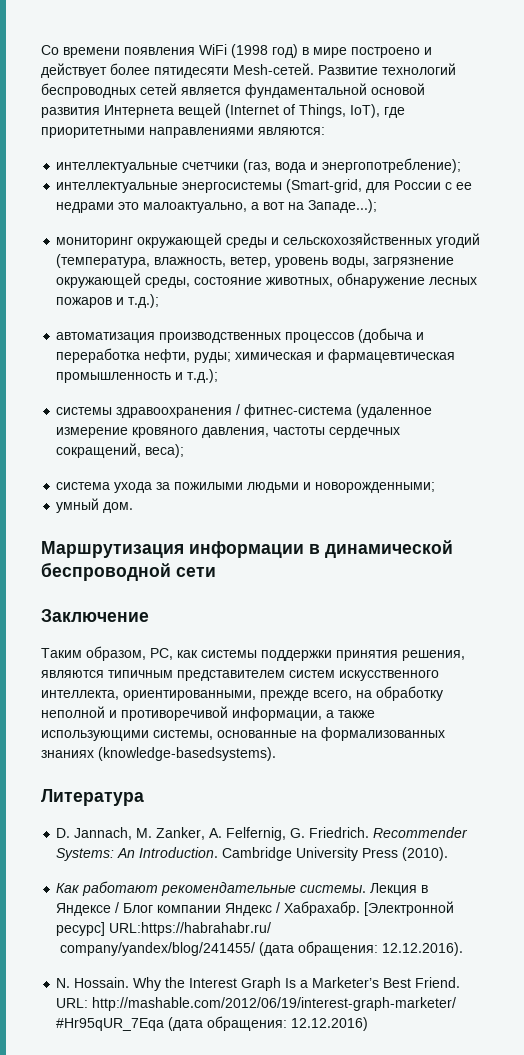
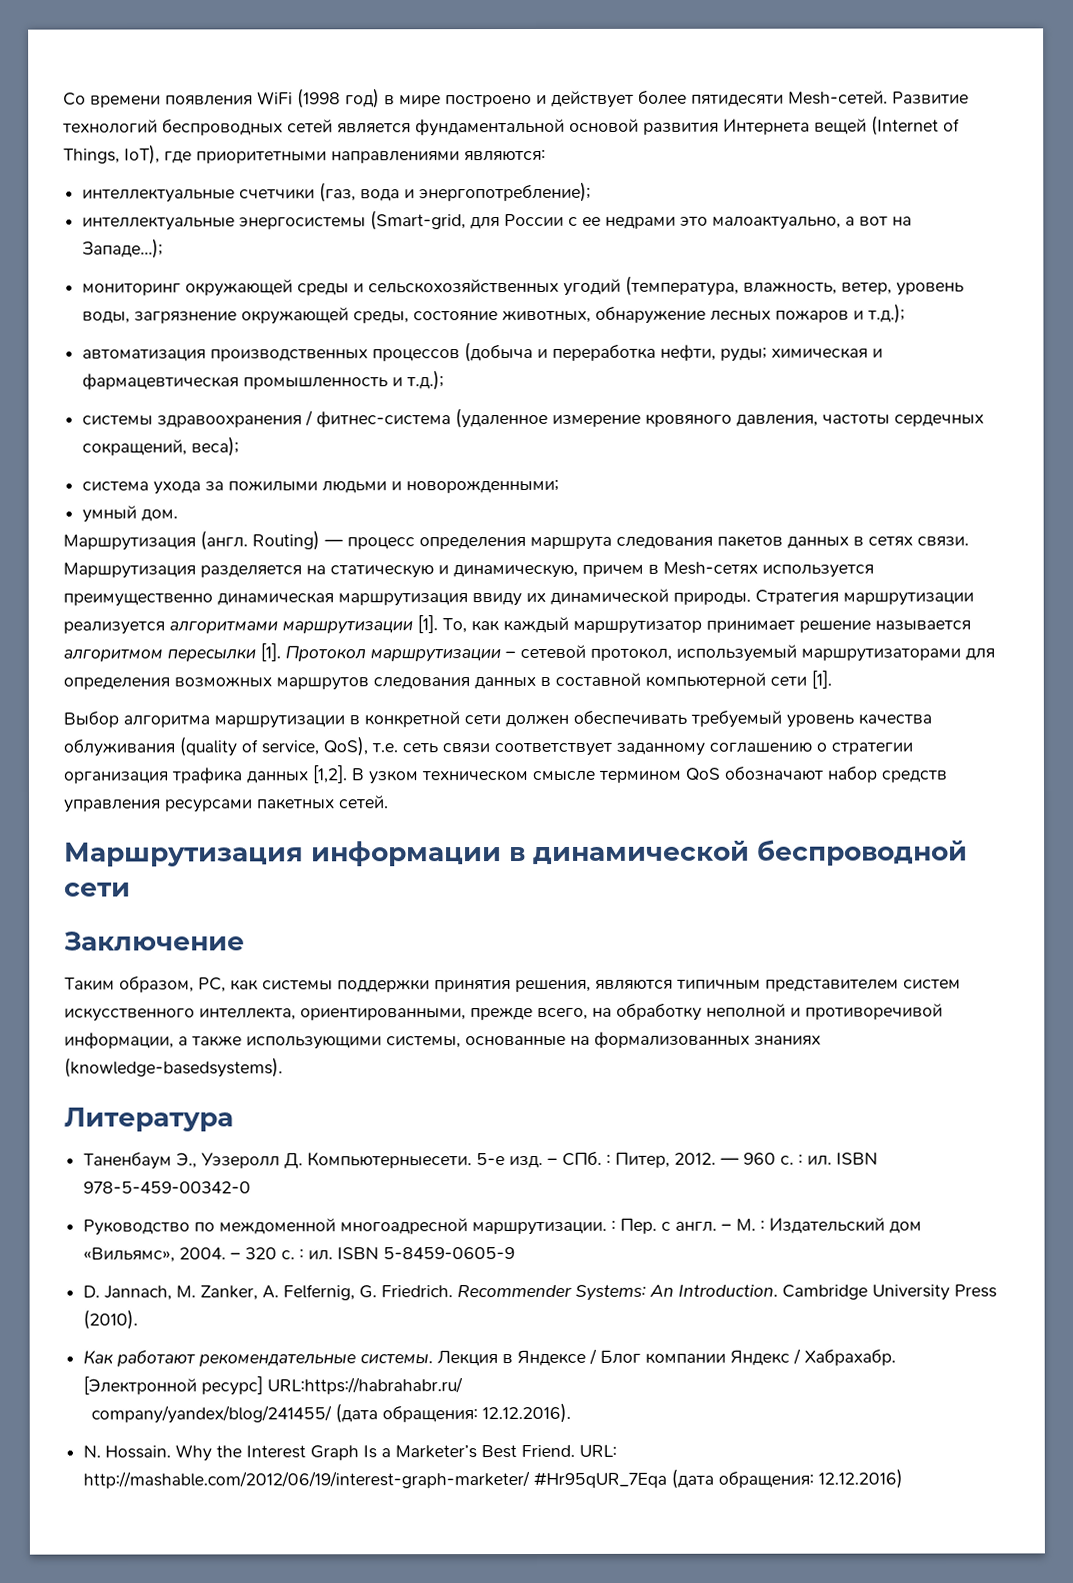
(134, 507) none -> [63,530,969,551] [63,561,874,579] [63,588,974,607] [63,615,971,635] [63,643,995,663] [63,670,832,691] [63,709,932,729] [63,736,913,757] [63,765,947,785] [64,795,389,813] // Маршрутизация (англ. Routing) — процесс определения маршрута следования пакетов данных в сетях связи. Маршрутизация разделяется на статическую и динамическую, причем в Mesh-сетях используется преимущественно динамическая маршрутизация ввиду их динамической природы. Стратегия маршрутизации реализуется алгоритмами маршрутизации [1]. То, как каждый маршрутизатор принимает решение называется алгоритмом пересылки [1]. Протокол маршрутизации – сетевой протокол, используемый маршрутизаторами для определения возможных маршрутов следования данных в составной компьютерной сети [1]. // Выбор алгоритма маршрутизации в конкретной сети должен обеспечивать требуемый уровень качества облуживания (quality of service, QoS), т.е. сеть связи соответствует заданному соглашению о стратегии организация трафика данных [1,2]. В узком техническом смысле термином QoS обозначают набор средств управления ресурсами пакетных сетей.
(144, 797) none -> [83,1150,879,1170] [83,1181,252,1194] [83,1217,923,1236] [83,1247,516,1263] // Таненбаум Э., Уэзеролл Д. Компьютерныесети. 5-е изд. – СПб. : Питер, 2012. — 960 с. : ил. ISBN 978-5-459-00342-0 // Руководство по междоменной многоадресной маршрутизации. : Пер. с англ. – М. : Издательский дом «Вильямс», 2004. – 320 с. : ил. ISBN 5-8459-0605-9

